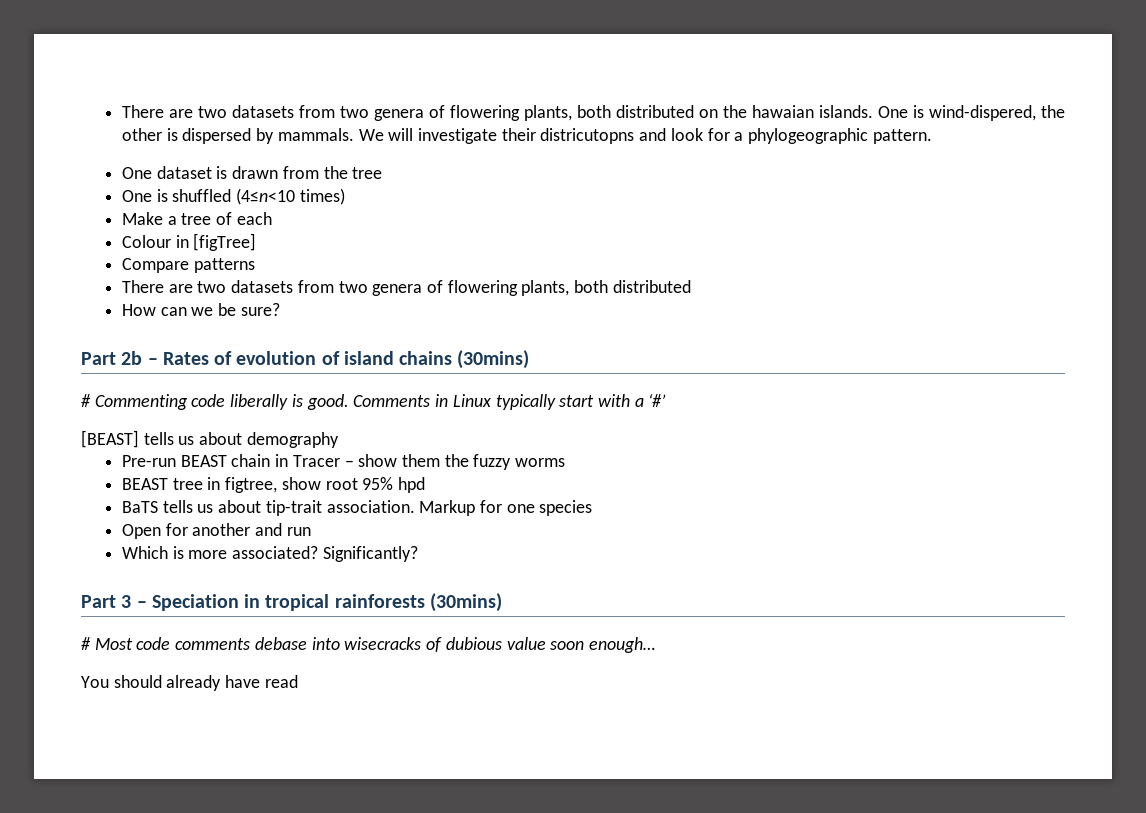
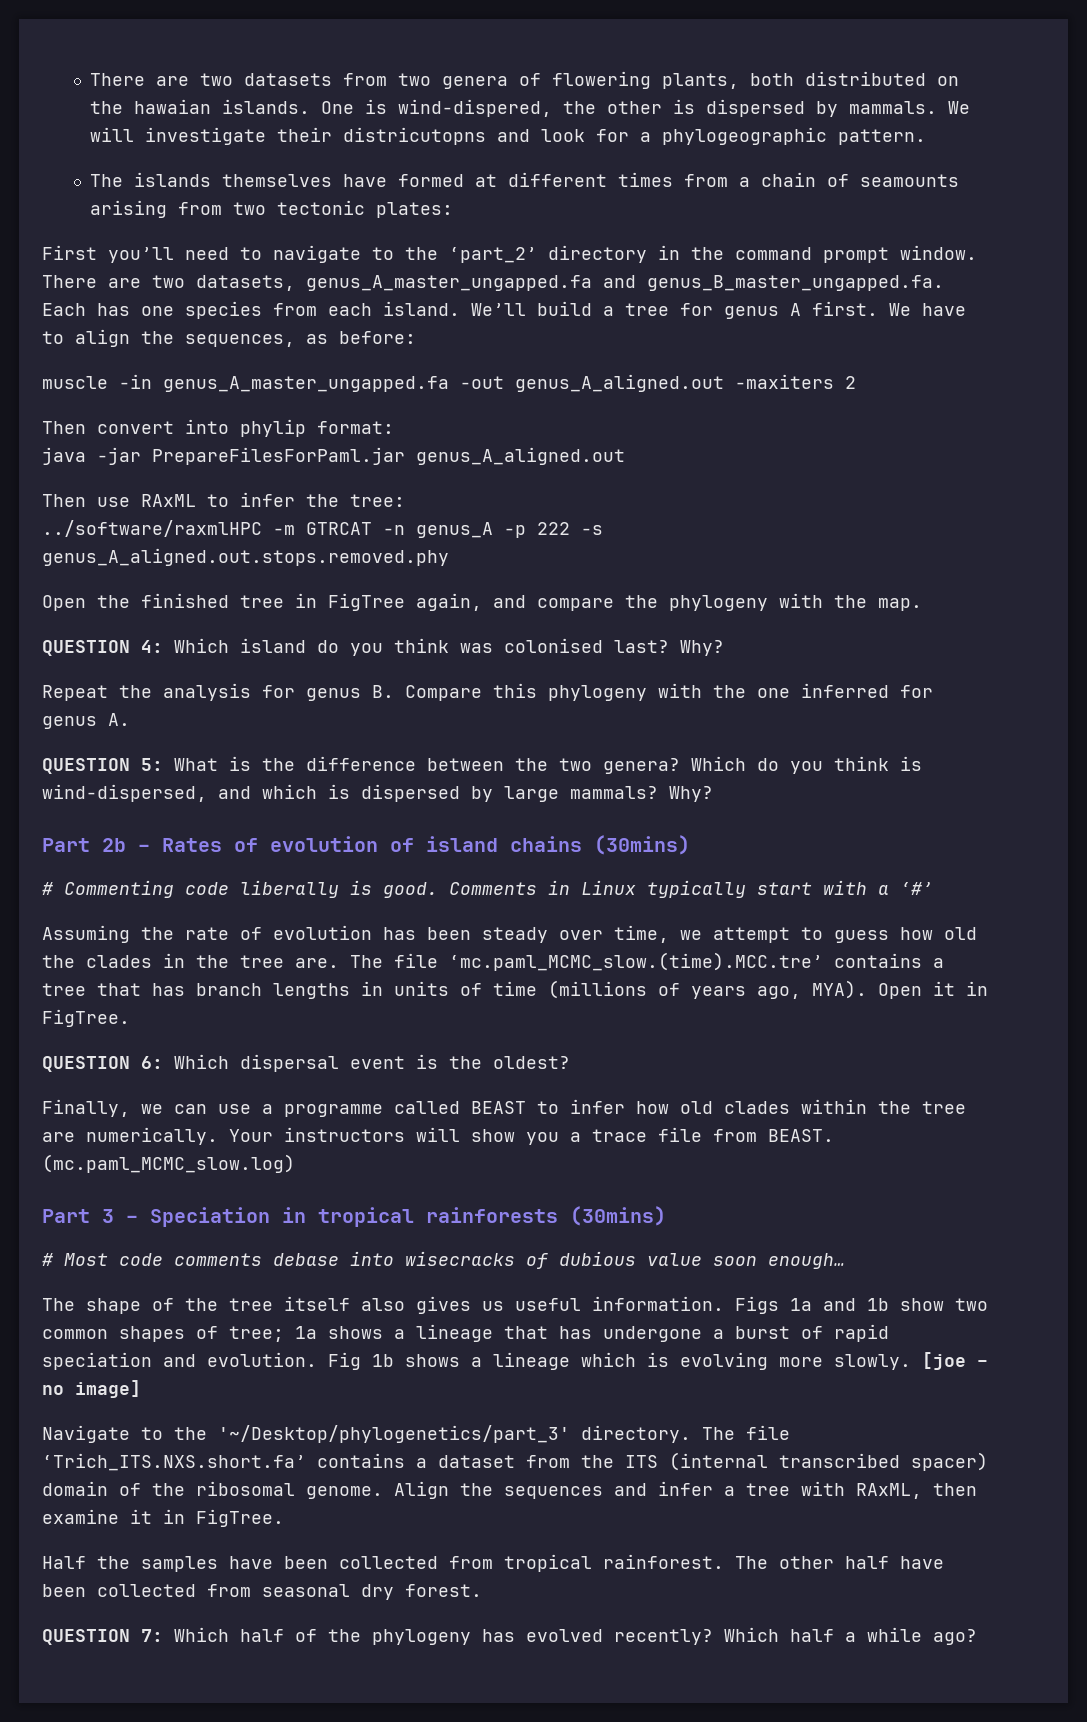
[121,166,383,179] [121,188,345,205] [121,212,272,225] [121,233,257,251] [121,258,255,273] [121,280,691,296] [121,303,280,316] One dataset is drawn from the tree // One is shuffled (4≤n<10 times) // Make a tree of each // Colour in [figTree] // Compare patterns // There are two datasets from two genera of flowering plants, both distributed // How can we be sure? -> [89,172,959,187] [89,200,453,218] [42,245,977,263] [42,275,944,291] [42,301,966,319] [42,329,416,347] [42,374,856,392] [42,419,394,437] [42,447,625,465] [42,492,405,507] [42,520,603,538] [42,548,449,566] [42,593,922,611] [42,638,724,656] [42,683,933,701] [42,713,130,729] [42,756,922,774] [42,784,713,802] The islands themselves have formed at different times from a chain of seamounts arising from two tectonic plates: // First you’ll need to navigate to the ‘part_2’ directory in the command prompt window. There are two datasets, genus_A_master_ungapped.fa and genus_B_master_ungapped.fa. Each has one species from each island. We’ll build a tree for genus A first. We have to align the sequences, as before: // muscle -in genus_A_master_ungapped.fa -out genus_A_aligned.out -maxiters 2 // Then convert into phylip format: // java -jar PrepareFilesForPaml.jar genus_A_aligned.out // Then use RAxML to infer the tree: // ../software/raxmlHPC -m GTRCAT -n genus_A -p 222 -s genus_A_aligned.out.stops.removed.phy // Open the finished tree in FigTree again, and compare the phylogeny with the map. // QUESTION 4: Which island do you think was colonised last? Why? // Repeat the analysis for genus B. Compare this phylogeny with the one inferred for genus A. // QUESTION 5: What is the difference between the two genera? Which do you think is wind-dispersed, and which is dispersed by large mammals? Why?
[81,430,339,448] [121,454,566,470] [121,477,425,493] [121,500,593,516] [121,523,311,539] [121,546,418,562] [BEAST] tells us about demography // Pre-run BEAST chain in Tracer – show them the fuzzy worms // BEAST tree in figtree, show root 95% hpd // BaTS tells us about tip-trait association. Markup for one species // Open for another and run // Which is more associated? Significantly? -> [42,925,977,943] [42,952,944,971] [42,980,988,999] [42,1009,130,1027] [42,1054,570,1072] [42,1099,966,1117] [42,1127,834,1145] [42,1154,295,1173] Assuming the rate of evolution has been steady over time, we attempt to guess how old the clades in the tree are. The file ‘mc.paml_MCMC_slow.(time).MCC.tre’ contains a tree that has branch lengths in units of time (millions of years ago, MYA). Open it in FigTree. // QUESTION 6: Which dispersal event is the oldest? // Finally, we can use a programme called BEAST to infer how old clades within the tree are numerically. Your instructors will show you a trace file from BEAST. (mc.paml_MCMC_slow.log)
[81,675,298,691] You should already have read -> [42,1296,988,1314] [42,1324,889,1342] [42,1352,988,1370] [42,1380,141,1398] [42,1425,790,1443] [42,1452,988,1471] [42,1481,977,1499] [42,1509,284,1527] [42,1554,944,1572] [42,1584,482,1600] [42,1627,977,1645] The shape of the tree itself also gives us useful information. Figs 1a and 1b show two common shapes of tree; 1a shows a lineage that has undergone a burst of rapid speciation and evolution. Fig 1b shows a lineage which is evolving more slowly. [joe – no image] // Navigate to the '~/Desktop/phylogenetics/part_3' directory. The file ‘Trich_ITS.NXS.short.fa’ contains a dataset from the ITS (internal transcribed spacer) domain of the ribosomal genome. Align the sequences and infer a tree with RAxML, then examine it in FigTree. // Half the samples have been collected from tropical rainforest. The other half have been collected from seasonal dry forest. // QUESTION 7: Which half of the phylogeny has evolved recently? Which half a while ago?

